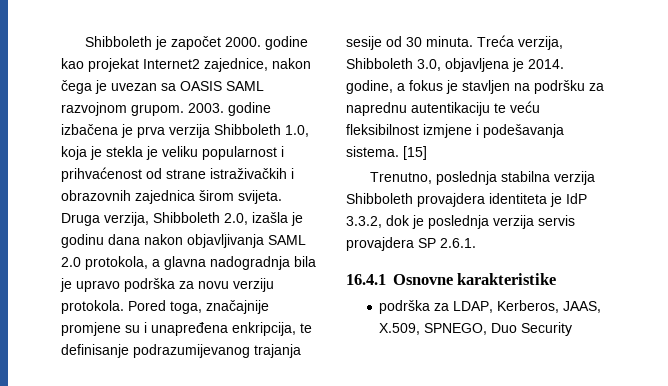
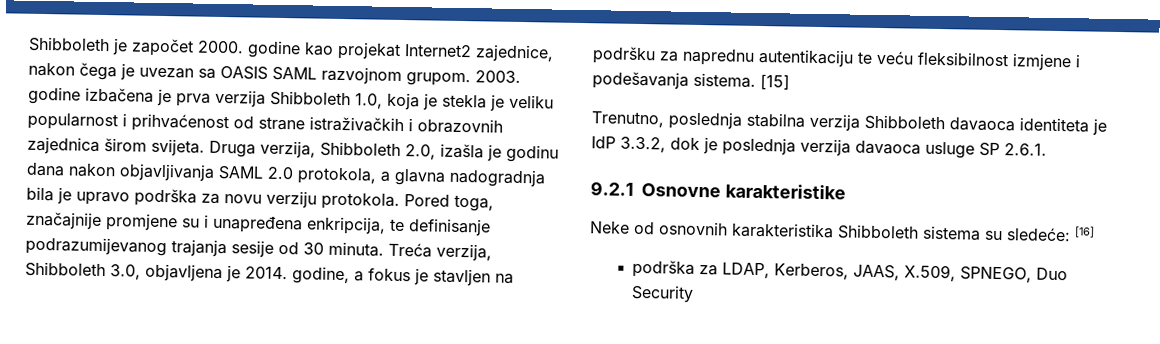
[417,193,485,207] provajdera -> [949,117,1015,132] davaoca
[538,215,575,226] [346,237,414,251] servis provajdera -> [855,140,975,159] davaoca usluge
[346,274,386,285] 16.4.1 -> [590,181,634,196] 9.2.1
(557, 279) none -> [589,221,1095,242] // Neke od osnovnih karakteristika Shibboleth sistema su sledeće: [16]

